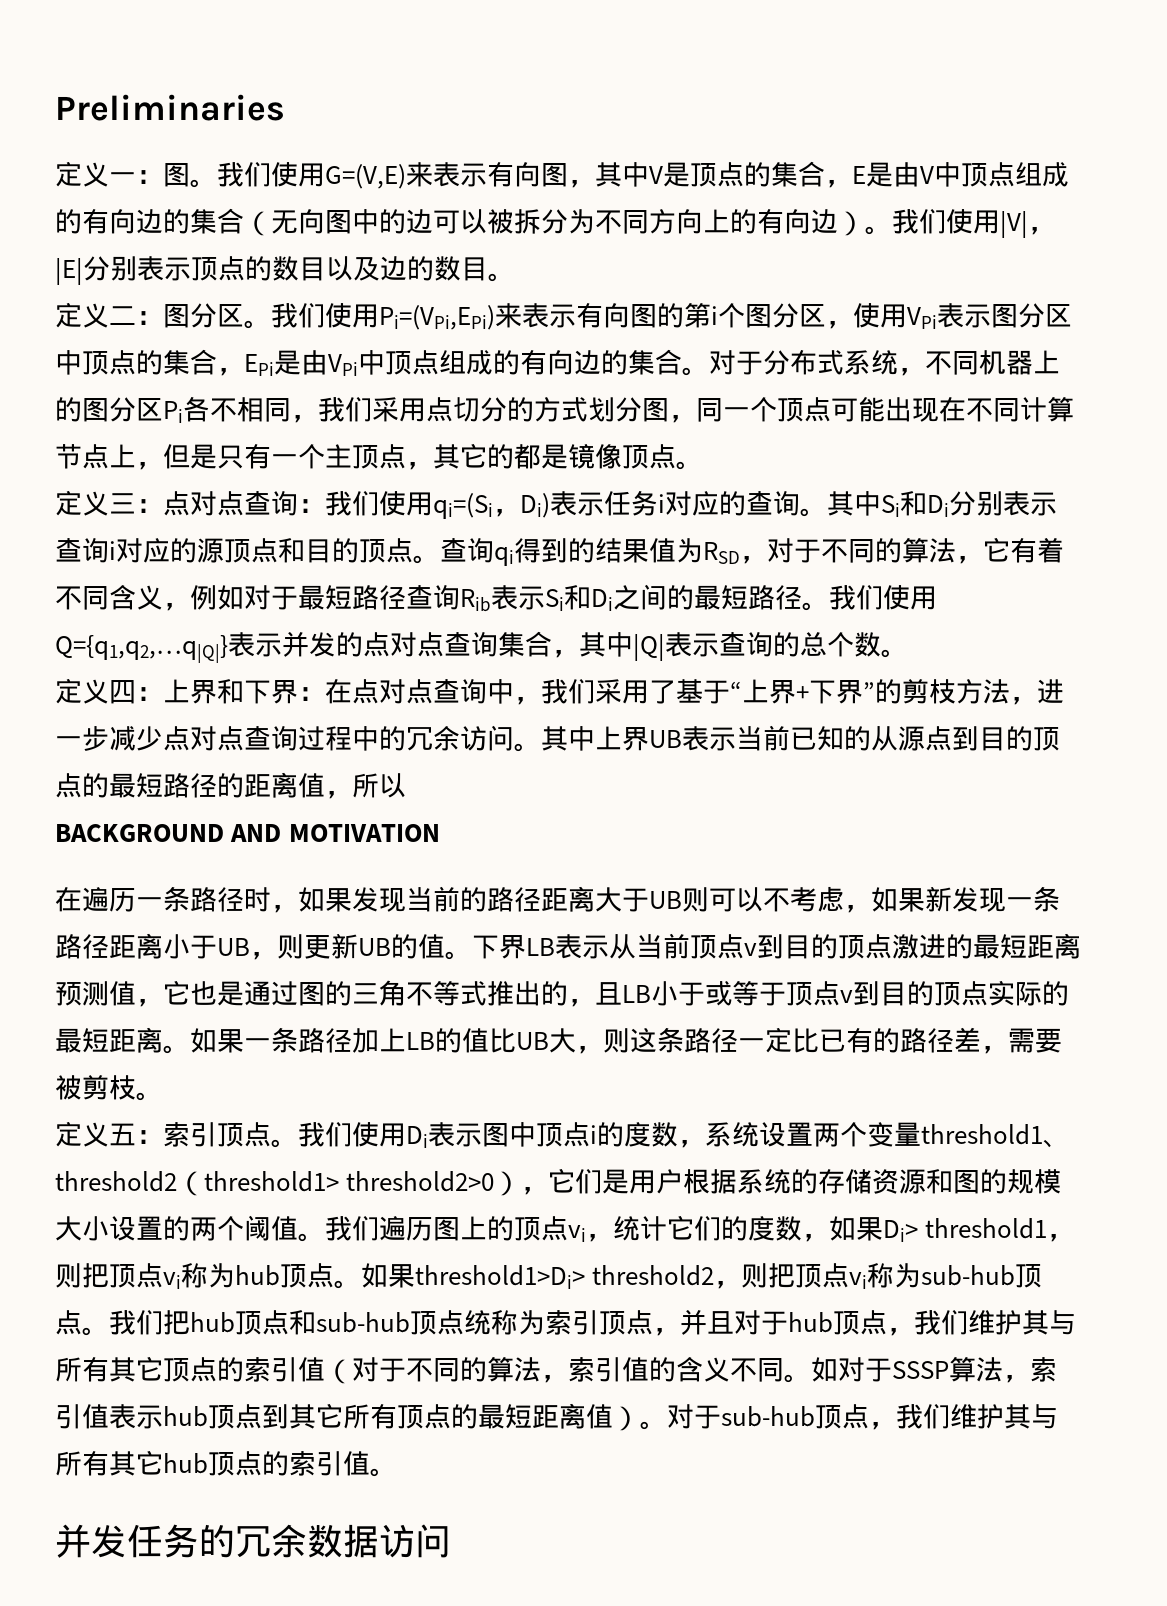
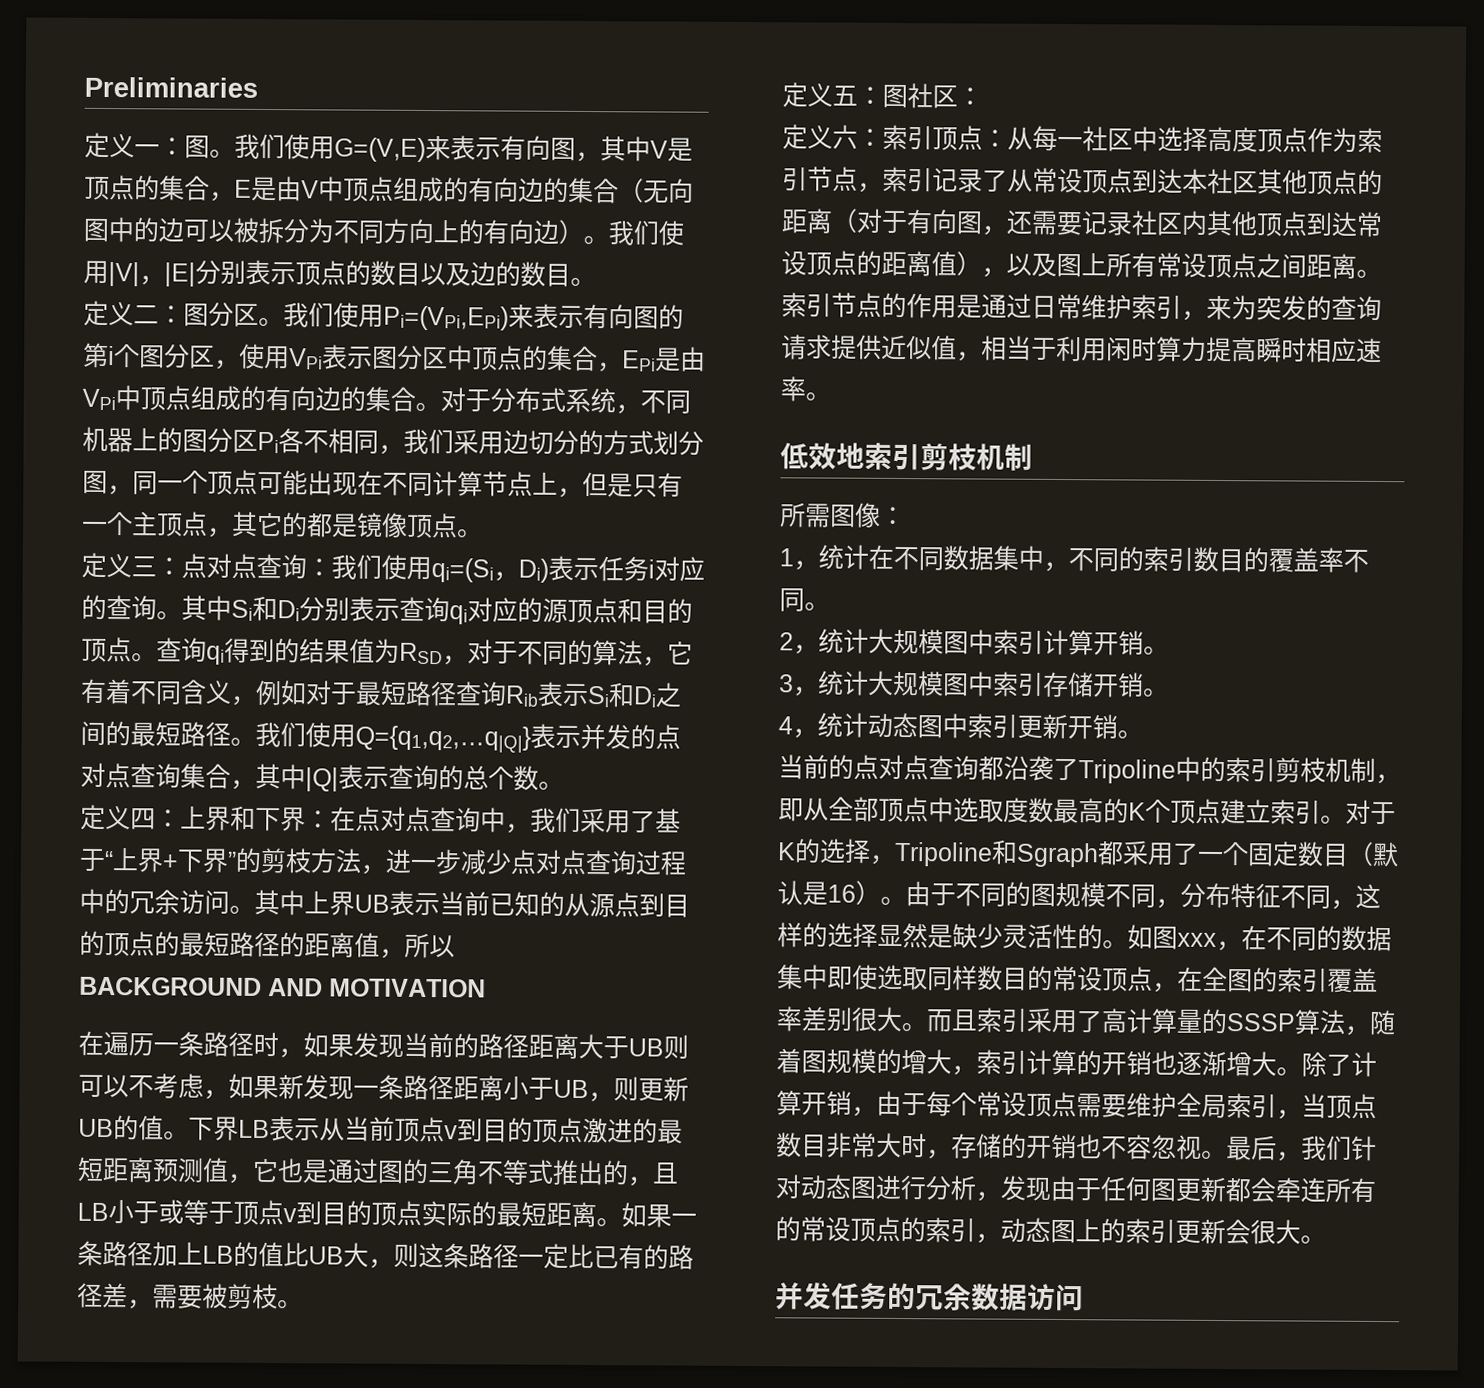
[426,397,453,422] 点 -> [503,429,529,455] 边
[109,541,116,560] i -> [449,605,468,625] qi
[163,1122,1070,1148] [55,1168,1062,1196] [55,1215,1075,1242] [55,1263,1043,1289] [55,1309,1076,1336] [55,1356,1057,1384] [55,1403,1058,1431] [55,1450,370,1476] 索引顶点。我们使用Di表示图中顶点i的度数，系统设置两个变量threshold1、threshold2（threshold1> threshold2>0），它们是用户根据系统的存储资源和图的规模大小设置的两个阈值。我们遍历图上的顶点vi，统计它们的度数，如果Di> threshold1，则把顶点vi称为hub顶点。如果threshold1>Di> threshold2，则把顶点vi称为sub-hub顶点。我们把hub顶点和sub-hub顶点统称为索引顶点，并且对于hub顶点，我们维护其与所有其它顶点的索引值（对于不同的算法，索引值的含义不同。如对于SSSP算法，索引值表示hub顶点到其它所有顶点的最短距离值）。对于sub-hub顶点，我们维护其与所有其它hub顶点的索引值 -> [882,83,983,109] [782,124,1383,154] [782,166,1383,196] [781,208,1383,238] [781,250,1382,279] [781,292,1382,322] [781,334,1382,364] [780,376,831,402] [780,442,1033,471] [780,502,906,528] [779,544,1369,573] [779,588,830,612] [779,628,1169,656] [779,670,1169,698] [778,712,1143,740] [778,754,1401,785] [778,796,1396,825] [777,838,1399,868] [777,880,1381,910] [777,922,1392,952] [777,964,1378,993] [776,1006,1396,1036] [776,1048,1377,1077] [776,1090,1377,1120] [776,1132,1377,1162] [775,1174,1376,1203] [775,1216,1301,1245] 图社区： // 定义六：索引顶点：从每一社区中选择高度顶点作为索引节点，索引记录了从常设顶点到达本社区其他顶点的距离（对于有向图，还需要记录社区内其他顶点到达常设顶点的距离值），以及图上所有常设顶点之间距离。索引节点的作用是通过日常维护索引，来为突发的查询请求提供近似值，相当于利用闲时算力提高瞬时相应速率。 // 低效地索引剪枝机制 // 所需图像： // 1，统计在不同数据集中，不同的索引数目的覆盖率不同。 // 2，统计大规模图中索引计算开销。 // 3，统计大规模图中索引存储开销。 // 4，统计动态图中索引更新开销。 // 当前的点对点查询都沿袭了Tripoline中的索引剪枝机制，即从全部顶点中选取度数最高的K个顶点建立索引。对于K的选择，Tripoline和Sgraph都采用了一个固定数目（默认是16）。由于不同的图规模不同，分布特征不同，这样的选择显然是缺少灵活性的。如图xxx，在不同的数据集中即使选取同样数目的常设顶点，在全图的索引覆盖率差别很大。而且索引采用了高计算量的SSSP算法，随着图规模的增大，索引计算的开销也逐渐增大。除了计算开销，由于每个常设顶点需要维护全局索引，当顶点数目非常大时，存储的开销也不容忽视。最后，我们针对动态图进行分析，发现由于任何图更新都会牵连所有的常设顶点的索引，动态图上的索引更新会很大

